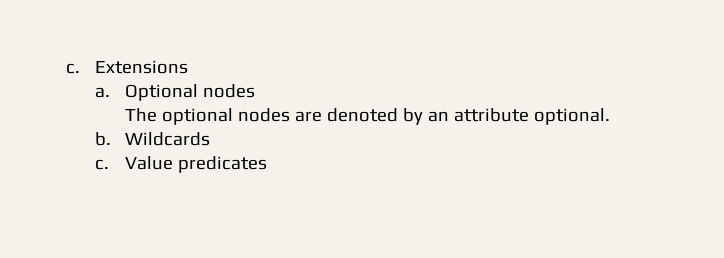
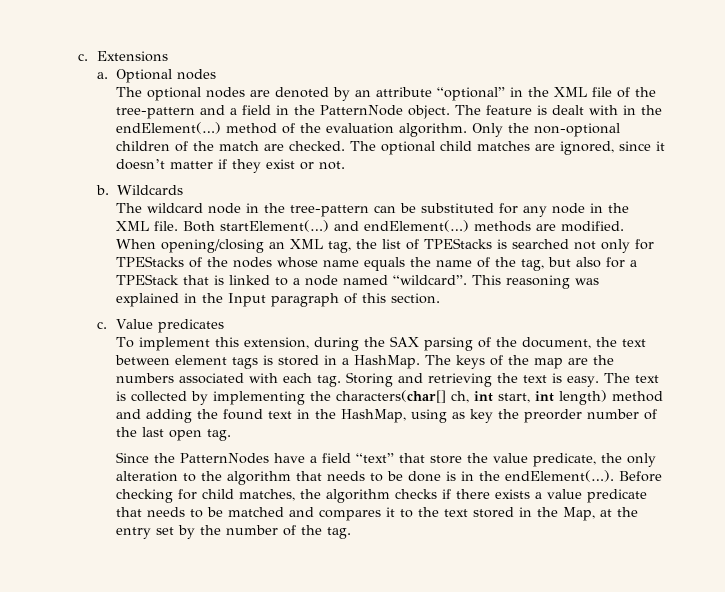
[533,108,610,125] [95,132,210,146] [95,156,267,173] optional. // b. Wildcards // c. Value predicates -> [437,87,657,101] [116,105,663,119] [116,122,621,137] [116,141,666,155] [116,159,346,173] [96,185,183,195] [116,203,630,217] [116,220,625,232] [116,238,655,253] [116,256,638,271] [116,274,600,289] [116,293,441,307] [97,319,225,333] [116,336,647,351] [115,355,615,369] [116,372,660,387] [116,390,664,405] [116,409,658,423] [116,427,232,441] [116,452,657,467] [116,470,663,485] [116,489,648,503] [116,507,639,521] [116,525,352,539] “optional” in the XML file of the tree-pattern and a field in the PatternNode object. The feature is dealt with in the endElement(…) method of the evaluation algorithm. Only the non-optional children of the match are checked. The optional child matches are ignored, since it doesn’t matter if they exist or not. // b. Wildcards // The wildcard node in the tree-pattern can be substituted for any node in the XML file. Both startElement(…) and endElement(…) methods are modified. When opening/closing an XML tag, the list of TPEStacks is searched not only for TPEStacks of the nodes whose name equals the name of the tag, but also for a TPEStack that is linked to a node named “wildcard”. This reasoning was explained in the Input paragraph of this section. // c. Value predicates // To implement this extension, during the SAX parsing of the document, the text between element tags is stored in a HashMap. The keys of the map are the numbers associated with each tag. Storing and retrieving the text is easy. The text is collected by implementing the characters(char[] ch, int start, int length) method and adding the found text in the HashMap, using as key the preorder number of the last open tag. // Since the PatternNodes have a field “text” that store the value predicate, the only alteration to the algorithm that needs to be done is in the endElement(…). Before checking for child matches, the algorithm checks if there exists a value predicate that needs to be matched and compares it to the text stored in the Map, at the entry set by the number of the tag.

